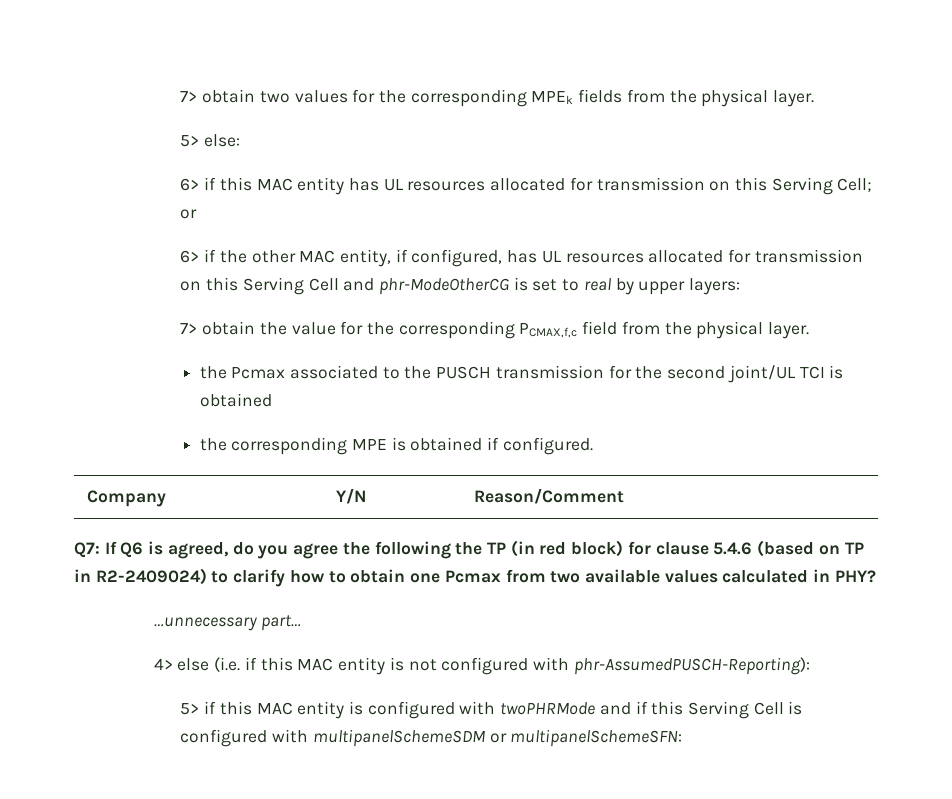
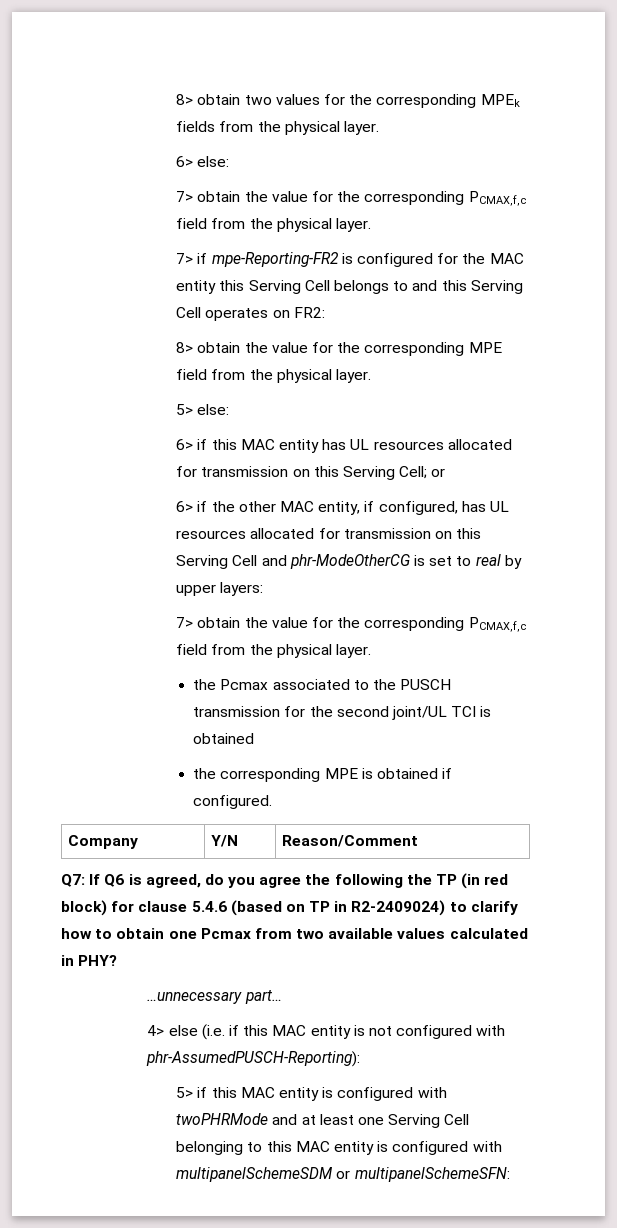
[180,91,198,102] 7> -> [176,94,194,105] 8>
(815, 98) none -> [176,156,230,167] [176,191,527,206] [176,218,371,232] [176,252,524,267] [176,280,523,294] [176,307,325,321] [176,342,502,356] [176,369,371,383] // 6> else: // 7> obtain the value for the corresponding PCMAX,f,c field from the physical layer. // 7> if mpe-Reporting-FR2 is configured for the MAC entity this Serving Cell belongs to and this Serving Cell operates on FR2: // 8> obtain the value for the corresponding MPE field from the physical layer.
[635,701,784,719] if this Serving Cell -> [301,1114,470,1128] [176,1141,374,1155] at least one Serving Cell belonging to this MAC entity

